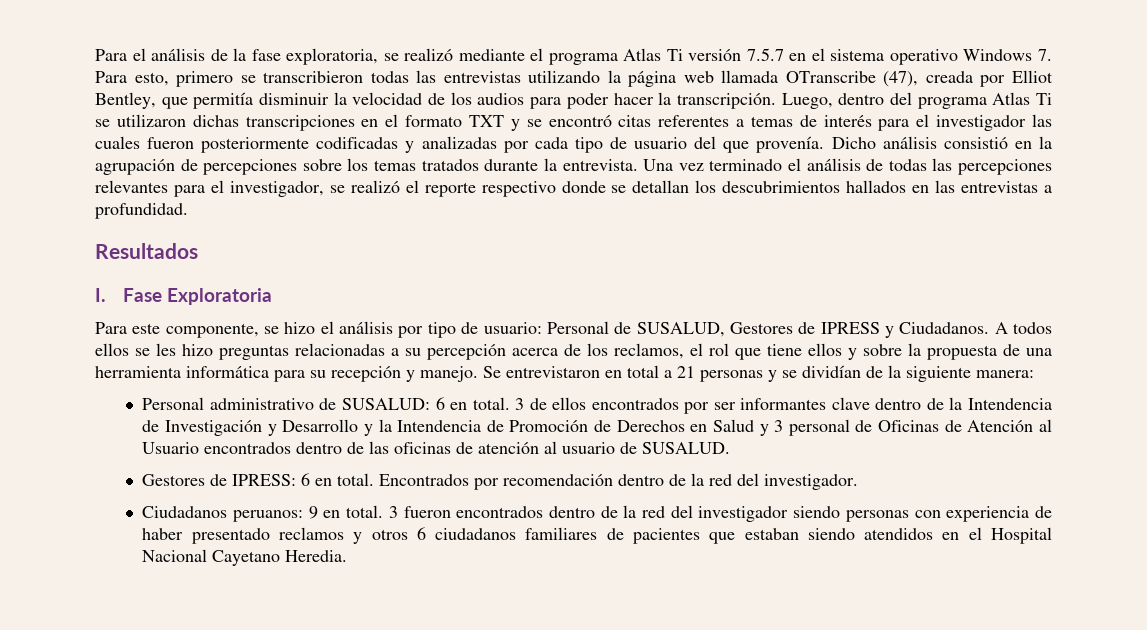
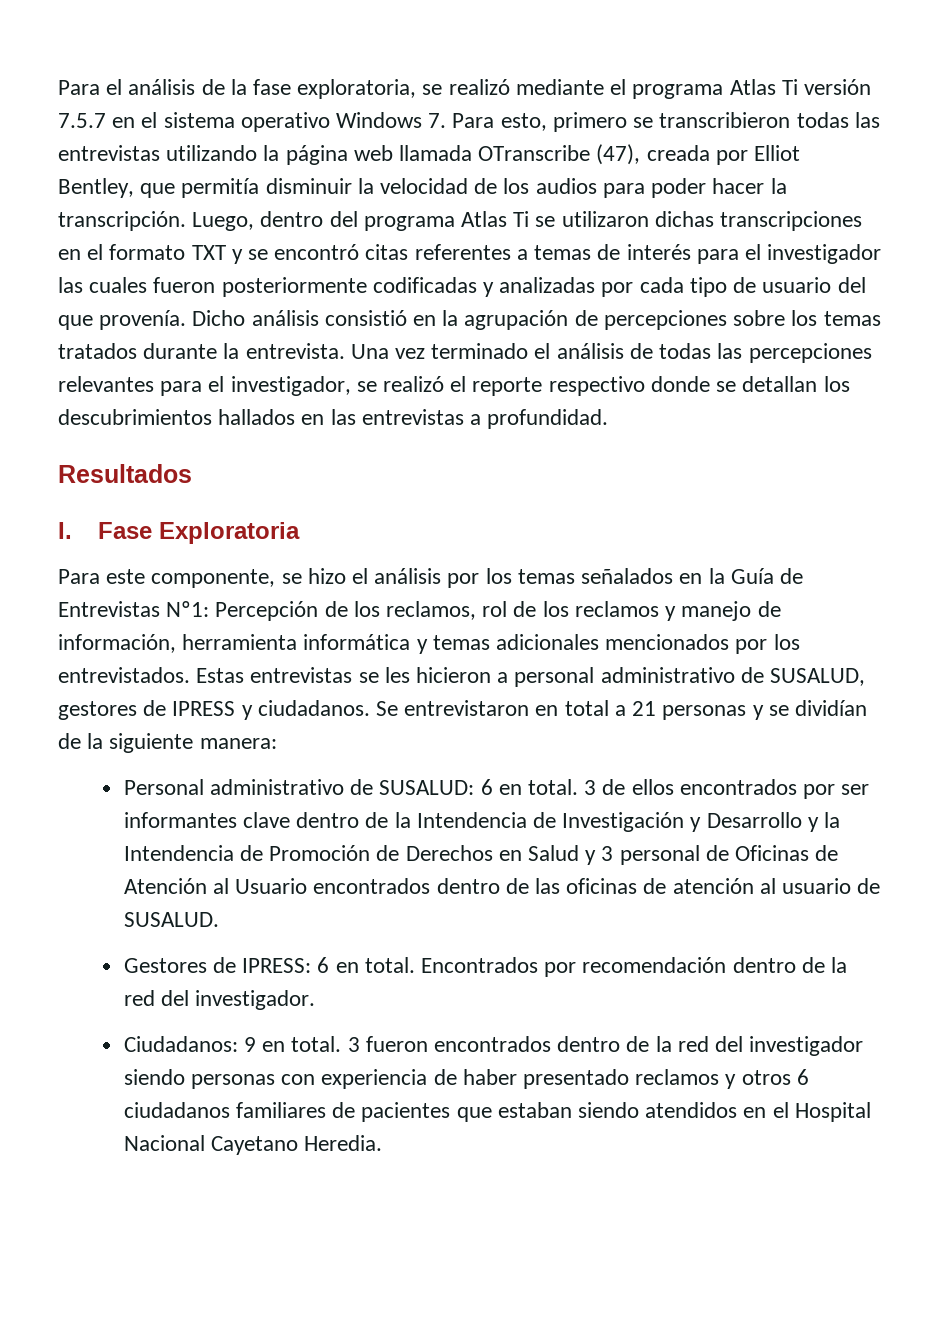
[427,321,609,338] tipo de usuario: Personal -> [485,568,803,584] [58,601,781,621] [58,634,800,654] [58,667,735,687] los temas señalados en la Guía de Entrevistas Nº1: Percepción de los reclamos, rol de los reclamos y manejo de información, herramienta informática y temas adicionales mencionados por los entrevistados. Estas entrevistas se les hicieron a personal administrativo
[729,322,793,334] Gestores -> [58,701,137,720] gestores
[899,322,1053,334] [95,343,1052,360] [95,366,478,382] Ciudadanos. A todos ellos se les hizo preguntas relacionadas a su percepción acerca de los reclamos, el rol que tiene ellos y sobre la propuesta de una herramienta informática para su recepción y manejo. -> [257,700,370,716] ciudadanos.
[142,506,304,522] Ciudadanos peruanos: -> [123,1036,238,1052] Ciudadanos:

